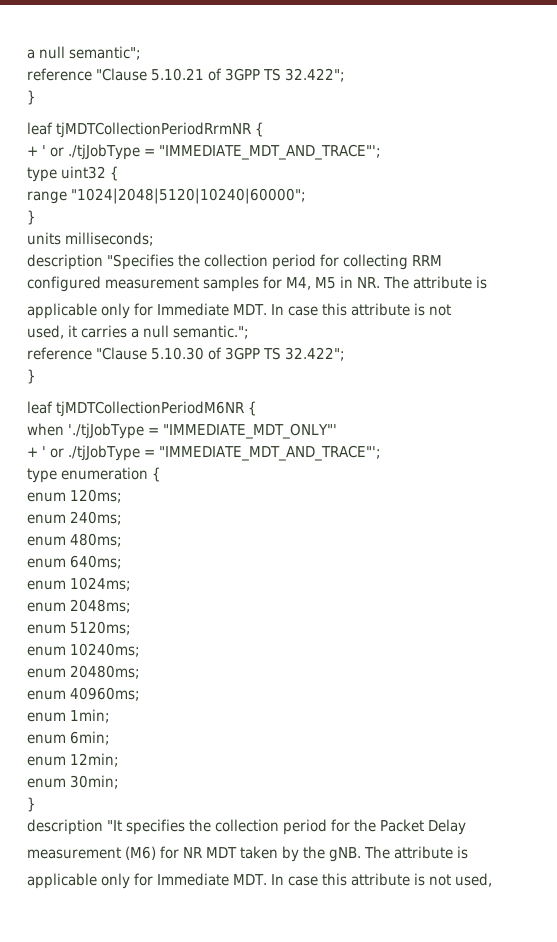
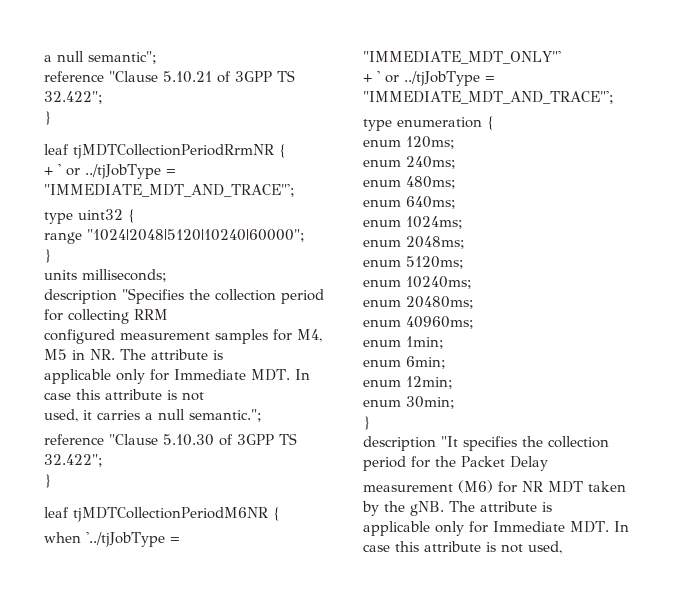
[68,144,140,160] ./tjJobType -> [85,164,161,179] ../tjJobType
[68,423,144,439] './tjJobType -> [86,532,165,547] '../tjJobType
[68,445,140,461] ./tjJobType -> [404,71,480,86] ../tjJobType

